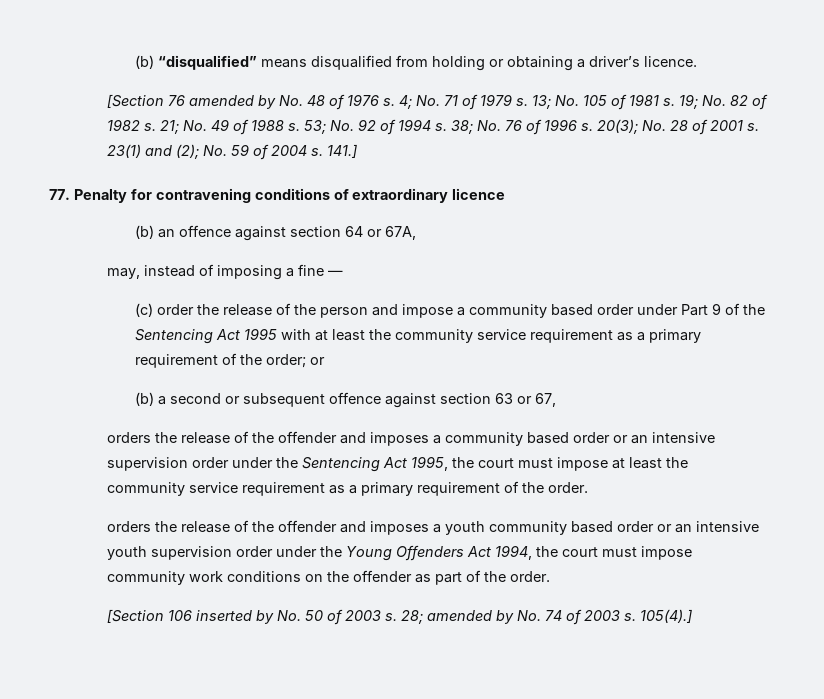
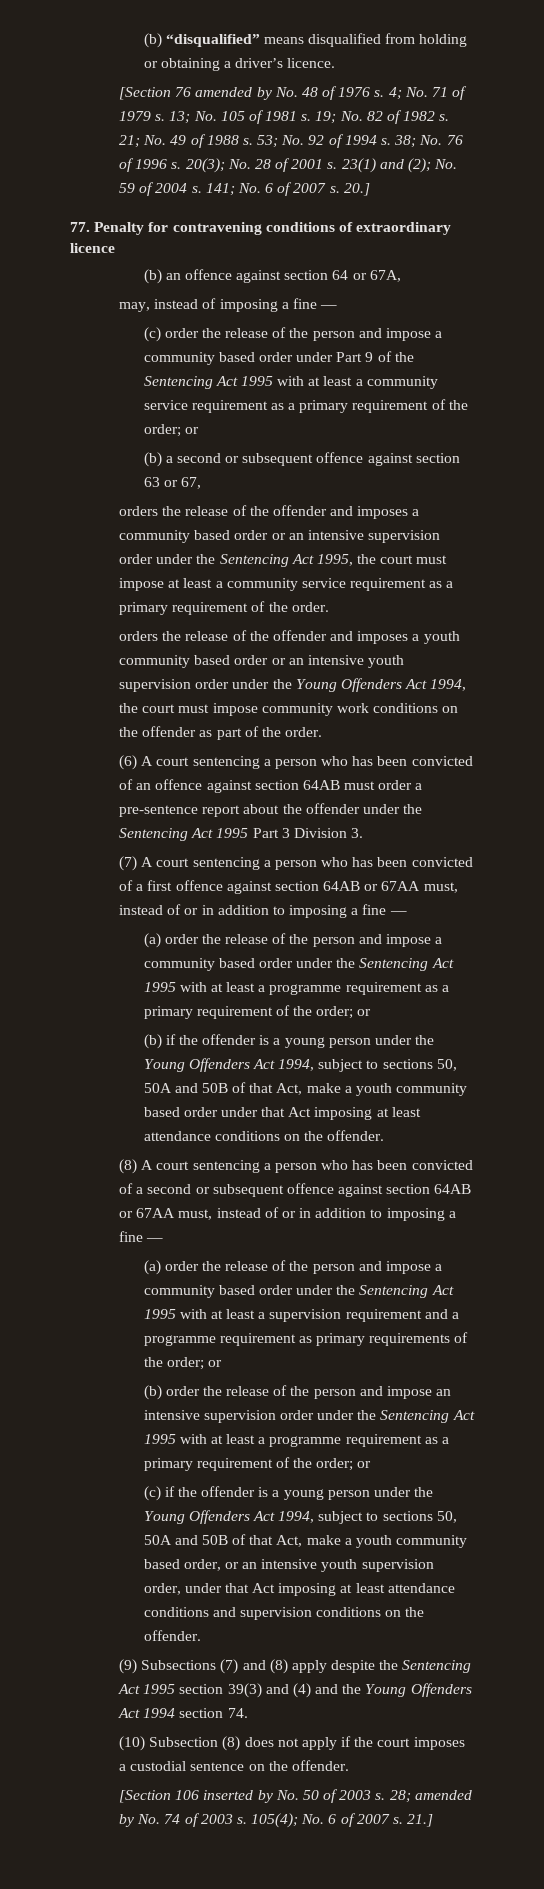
[326,144,357,158] 141.] -> [205,182,370,196] 141; No. 6 of 2007 s. 20.]
[369,329,392,340] the -> [355,379,363,386] a
[665,457,688,468] the -> [215,581,223,588] a
(550, 576) none -> [119,755,473,770] [119,779,423,793] [119,803,423,817] [119,828,364,841] [119,856,473,871] [119,880,458,894] [119,904,407,918] [143,933,443,948] [143,958,454,971] [143,982,449,995] [143,1005,372,1019] [143,1034,435,1049] [143,1058,457,1072] [143,1082,468,1096] [143,1107,421,1120] [143,1130,385,1141] [119,1159,473,1174] [119,1183,472,1197] [119,1207,456,1221] [119,1231,164,1242] [143,1260,443,1275] [143,1285,454,1298] [143,1309,459,1322] [143,1332,469,1346] [143,1357,222,1370] [143,1385,452,1400] [143,1410,475,1423] [143,1434,449,1447] [143,1457,372,1471] [143,1486,434,1501] [143,1510,457,1524] [143,1534,468,1548] [143,1559,434,1572] [143,1583,455,1596] [143,1607,425,1620] [143,1630,201,1641] [119,1659,472,1674] [118,1683,472,1698] [118,1708,248,1718] [119,1736,465,1751] [119,1760,349,1771] // (6) A court sentencing a person who has been convicted of an offence against section 64AB must order a pre-sentence report about the offender under the Sentencing Act 1995 Part 3 Division 3. // (7) A court sentencing a person who has been convicted of a first offence against section 64AB or 67AA must, instead of or in addition to imposing a fine — // (a) order the release of the person and impose a community based order under the Sentencing Act 1995 with at least a programme requirement as a primary requirement of the order; or // (b) if the offender is a young person under the Young Offenders Act 1994, subject to sections 50, 50A and 50B of that Act, make a youth community based order under that Act imposing at least attendance conditions on the offender. // (8) A court sentencing a person who has been convicted of a second or subsequent offence against section 64AB or 67AA must, instead of or in addition to imposing a fine — // (a) order the release of the person and impose a community based order under the Sentencing Act 1995 with at least a supervision requirement and a programme requirement as primary requirements of the order; or // (b) order the release of the person and impose an intensive supervision order under the Sentencing Act 1995 with at least a programme requirement as a primary requirement of the order; or // (c) if the offender is a young person under the Young Offenders Act 1994, subject to sections 50, 50A and 50B of that Act, make a youth community based order, or an intensive youth supervision order, under that Act imposing at least attendance conditions and supervision conditions on the offender. // (9) Subsections (7) and (8) apply despite the Sentencing Act 1995 section 39(3) and (4) and the Young Offenders Act 1994 section 74. // (10) Subsection (8) does not apply if the court imposes a custodial sentence on the offender.
[639,609,692,623] 105(4).] -> [251,1813,434,1828] 105(4); No. 6 of 2007 s. 21.]

